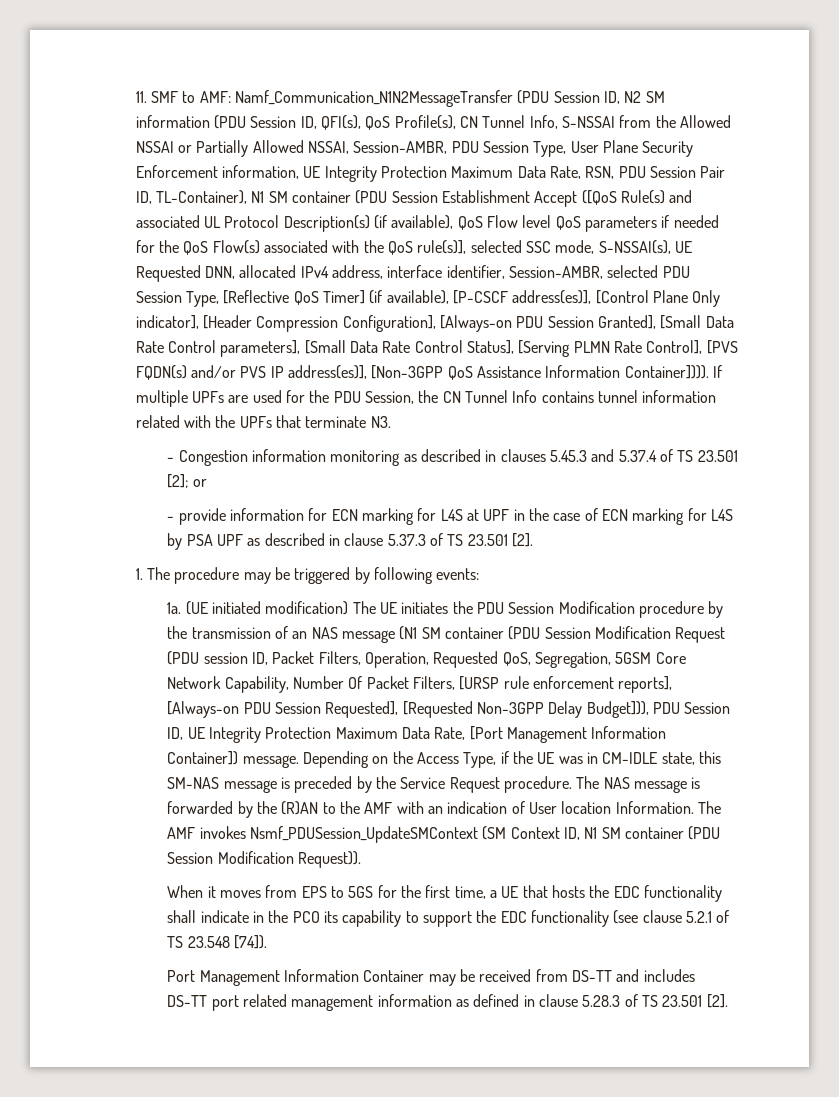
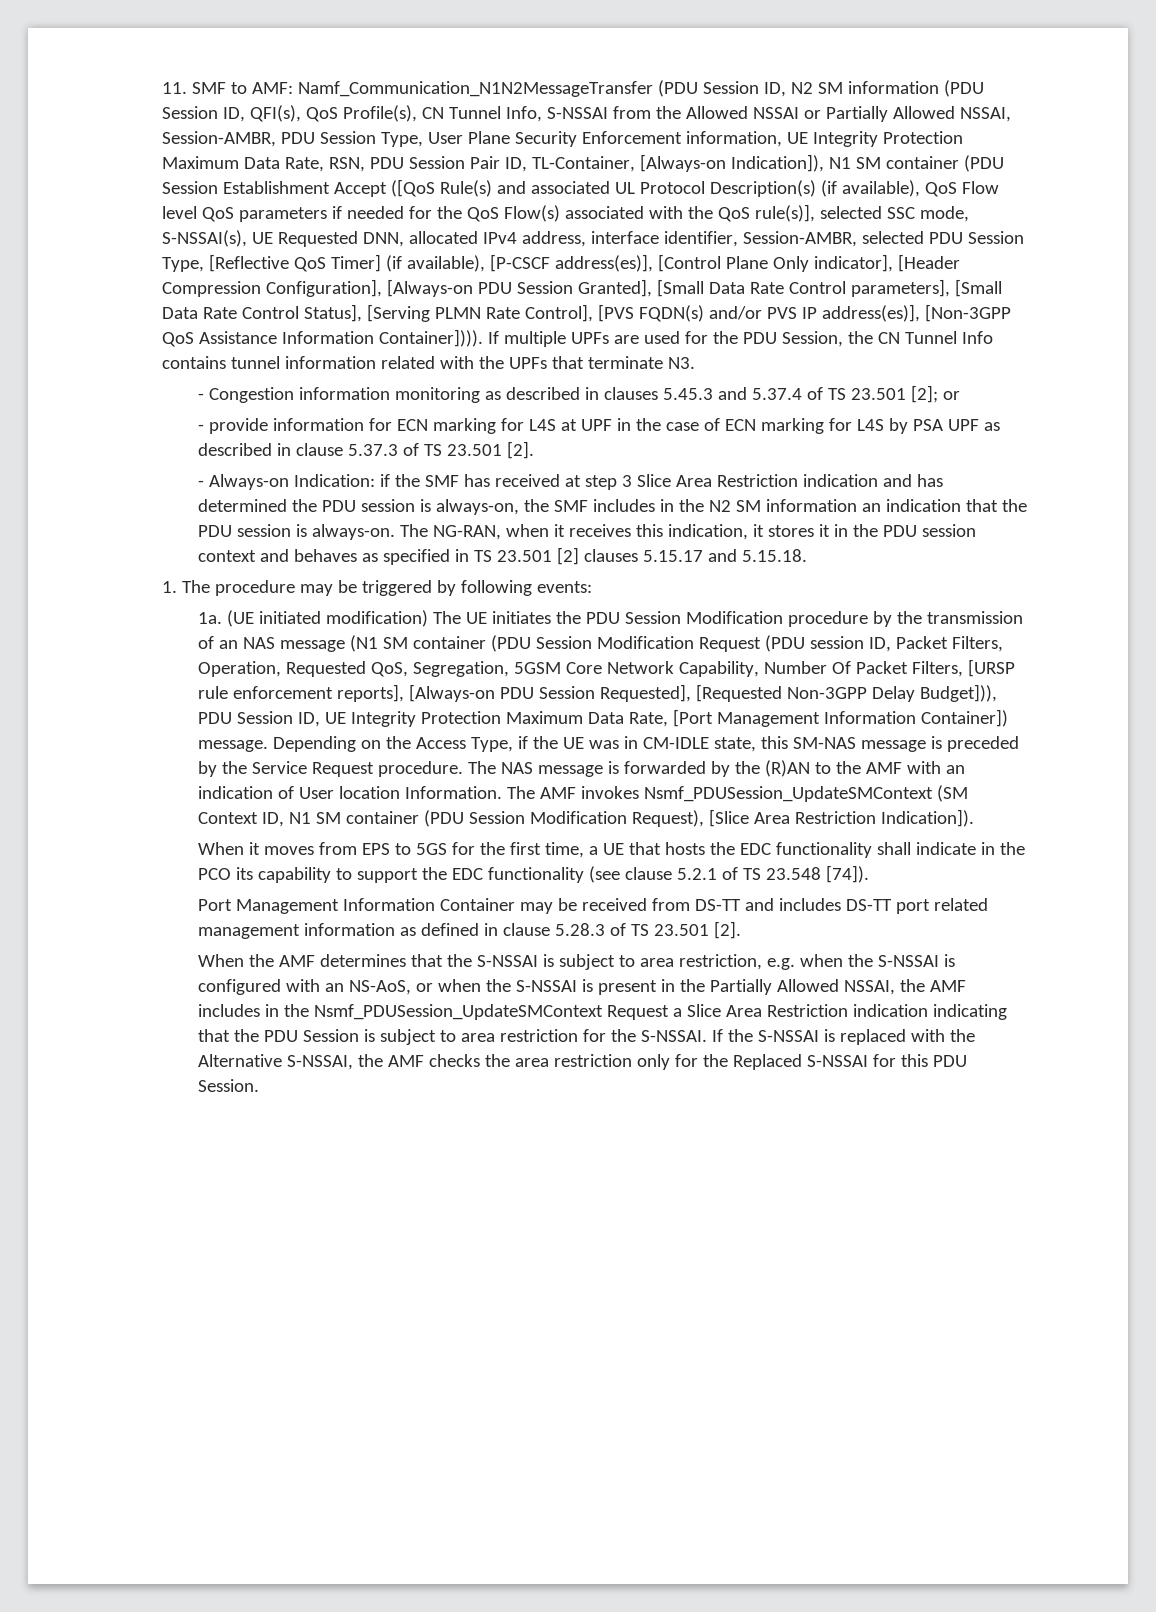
[156,190,248,204] TL-Container), -> [531,154,824,172] TL-Container, [Always-on Indication]),
(533, 540) none -> [198,474,944,490] [198,499,1028,515] [198,524,977,540] [198,547,808,565] // - Always-on Indication: if the SMF has received at step 3 Slice Area Restriction indication and has determined the PDU session is always-on, the SMF includes in the N2 SM information an indication that the PDU session is always-on. The NG-RAN, when it receives this indication, it stores it in the PDU session context and behaves as specified in TS 23.501 [2] clauses 5.15.17 and 5.15.18.
[298,851,362,868] Request)). -> [632,809,975,827] Request), [Slice Area Restriction Indication]).
(728, 1001) none -> [198,954,956,970] [198,979,967,995] [198,1004,1008,1020] [198,1029,976,1045] [198,1054,968,1070] [198,1079,260,1092] // When the AMF determines that the S-NSSAI is subject to area restriction, e.g. when the S-NSSAI is configured with an NS-AoS, or when the S-NSSAI is present in the Partially Allowed NSSAI, the AMF includes in the Nsmf_PDUSession_UpdateSMContext Request a Slice Area Restriction indication indicating that the PDU Session is subject to area restriction for the S-NSSAI. If the S-NSSAI is replaced with the Alternative S-NSSAI, the AMF checks the area restriction only for the Replaced S-NSSAI for this PDU Session.

